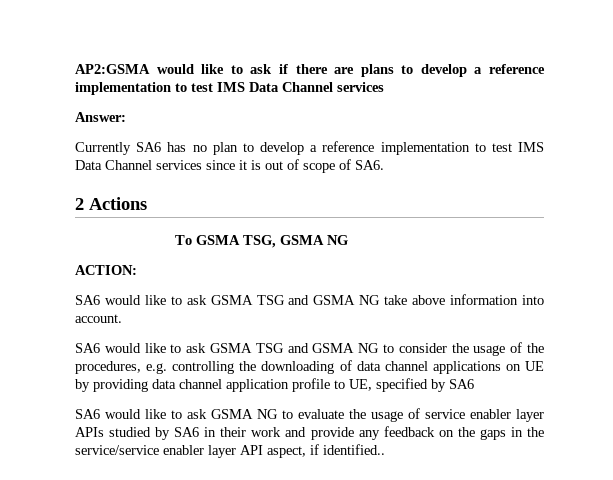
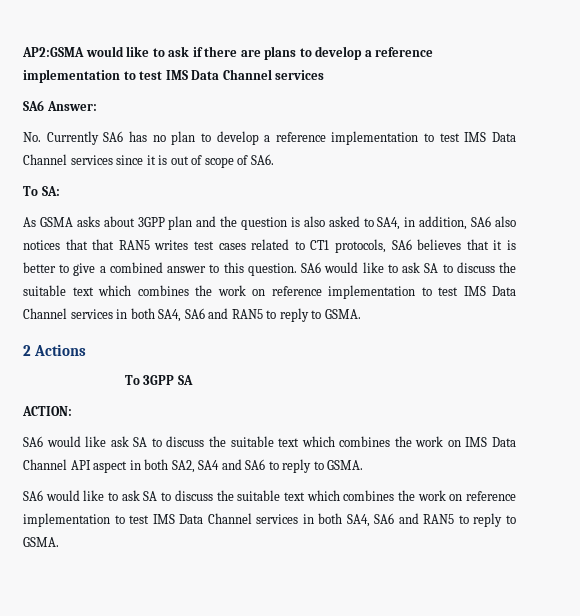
(384, 87) none -> [23,100,44,111] SA6
(126, 117) none -> [23,132,41,142] No.
(384, 165) none -> [23,186,60,196] [23,216,516,230] [23,239,517,253] [23,262,517,276] [23,285,516,299] [23,308,361,322] // To SA: // As GSMA asks about 3GPP plan and the question is also asked to SA4, in addition, SA6 also notices that that RAN5 writes test cases related to CT1 protocols, SA6 believes that it is better to give a combined answer to this question. SA6 would like to ask SA to discuss the suitable text which combines the work on reference implementation to test IMS Data Channel services in both SA4, SA6 and RAN5 to reply to GSMA.
[196,235,349,248] GSMA TSG, GSMA NG -> [143,375,193,385] 3GPP SA
[170,294,544,305] [75,314,122,323] [75,342,545,356] [75,360,545,374] [75,378,474,392] [75,408,544,422] [75,426,544,440] [75,444,385,458] to ask GSMA TSG and GSMA NG take above information into account. // SA6 would like to ask GSMA TSG and GSMA NG to consider the usage of the procedures, e.g. controlling the downloading of data channel applications on UE by providing data channel application profile to UE, specified by SA6 // SA6 would like to ask GSMA NG to evaluate the usage of service enabler layer APIs studied by SA6 in their work and provide any feedback on the gaps in the service/service enabler layer API aspect, if identified.. -> [110,436,516,447] [23,459,364,473] [23,490,516,501] [23,513,517,527] [23,537,59,547] ask SA to discuss the suitable text which combines the work on IMS Data Channel API aspect in both SA2, SA4 and SA6 to reply to GSMA. // SA6 would like to ask SA to discuss the suitable text which combines the work on reference implementation to test IMS Data Channel services in both SA4, SA6 and RAN5 to reply to GSMA.

